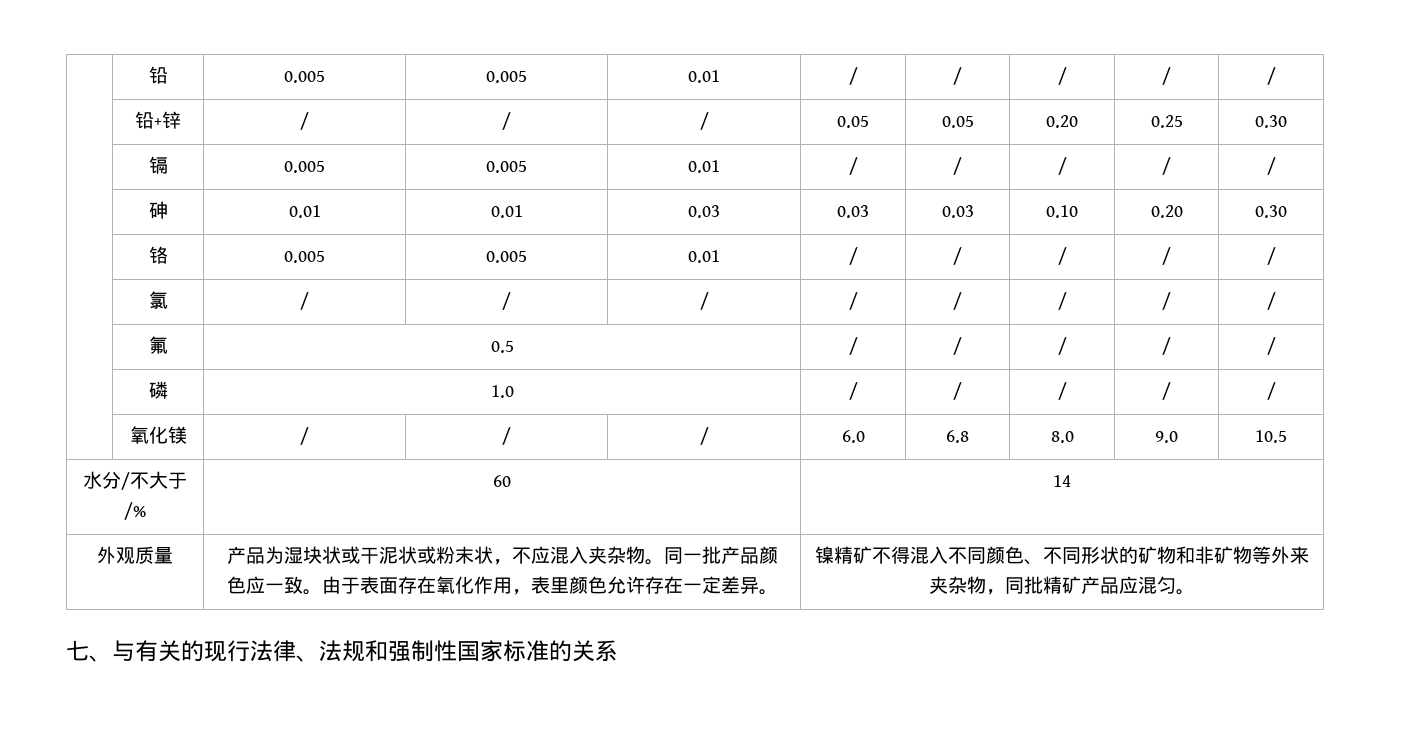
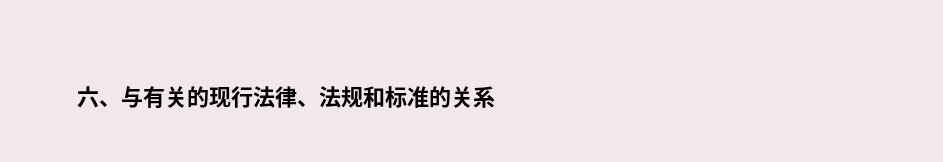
[148,66,168,84] [284,71,325,83] [486,71,527,83] [688,70,720,83] [848,67,858,85] [953,67,962,85] [1057,67,1067,85] [1162,67,1171,85] [1266,67,1276,85] [135,111,181,129] [300,112,309,130] [502,112,511,130] [699,112,709,130] [837,116,869,128] [941,116,974,128] [1046,115,1078,128] [1150,115,1183,128] [1255,115,1287,128] [148,156,168,174] [284,161,325,173] [486,161,527,173] [688,160,720,173] [848,157,858,175] [953,157,962,175] [1057,157,1067,175] [1162,157,1171,175] [1266,157,1276,175] [148,201,168,219] [288,205,321,218] [490,205,523,218] [688,205,720,218] [837,205,869,218] [941,205,974,218] [1046,205,1078,218] [1150,205,1183,218] [1255,205,1287,218] [148,246,168,264] [284,251,325,263] [486,251,527,263] [688,250,720,263] [848,247,858,265] [953,247,962,265] [1057,247,1067,265] [1162,247,1171,265] [1266,247,1276,265] [148,291,168,309] [300,292,309,310] [502,292,511,310] [699,292,709,310] [848,292,858,310] [953,292,962,310] [1057,292,1067,310] [1162,292,1171,310] [1266,292,1276,310] [148,336,168,354] [490,341,514,353] [848,337,858,355] [953,337,962,355] [1057,337,1067,355] [1162,337,1171,355] [1266,337,1276,355] [148,381,168,399] [490,385,514,398] [848,382,858,400] [953,382,962,400] [1057,382,1067,400] [1162,382,1171,400] [1266,382,1276,400] [129,426,187,444] [300,427,309,445] [502,427,511,445] [699,427,709,445] [841,430,865,443] [946,430,969,443] [1050,431,1074,443] [1155,431,1178,443] [1255,430,1287,443] [83,471,187,490] [124,502,146,520] [493,475,511,487] [1053,475,1071,487] [97,546,173,564] [226,546,778,565] [226,576,778,595] [814,546,1309,565] [928,576,1195,595] [66,640,89,661] | 铅 | 0.005 | 0.005 | 0.01 | / | / | / | / | / // | 铅+锌 | / | / | / | 0.05 | 0.05 | 0.20 | 0.25 | 0.30 // | 镉 | 0.005 | 0.005 | 0.01 | / | / | / | / | / // | 砷 | 0.01 | 0.01 | 0.03 | 0.03 | 0.03 | 0.10 | 0.20 | 0.30 // | 铬 | 0.005 | 0.005 | 0.01 | / | / | / | / | / // | 氯 | / | / | / | / | / | / | / | / // | 氟 | 0.5 | / | / | / | / | / // | 磷 | 1.0 | / | / | / | / | / // | 氧化镁 | / | / | / | 6.0 | 6.8 | 8.0 | 9.0 | 10.5 // 水分/不大于/% | 60 | 14 // 外观质量 | 产品为湿块状或干泥状或粉末状，不应混入夹杂物。同一批产品颜色应一致。由于表面存在氧化作用，表里颜色允许存在一定差异。 | 镍精矿不得混入不同颜色、不同形状的矿物和非矿物等外来夹杂物，同批精矿产品应混匀。 // 七 -> [77,86,99,108] 六
[388,640,503,662] 强制性国家 -> (385, 97) none

